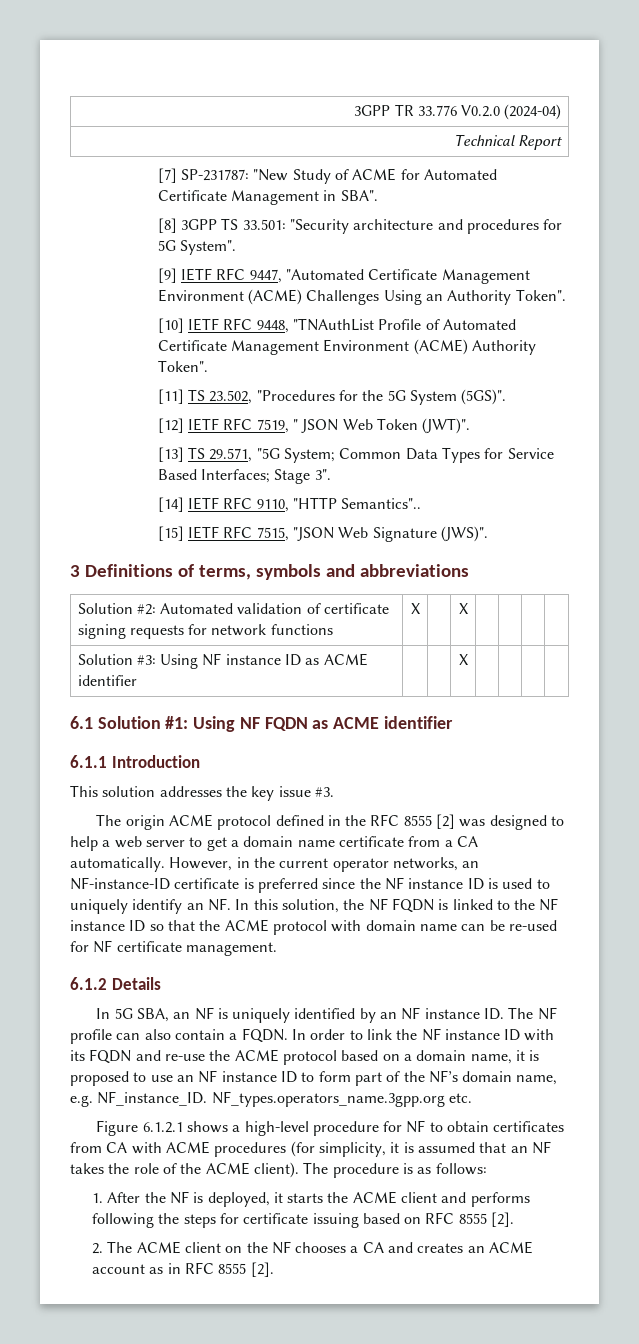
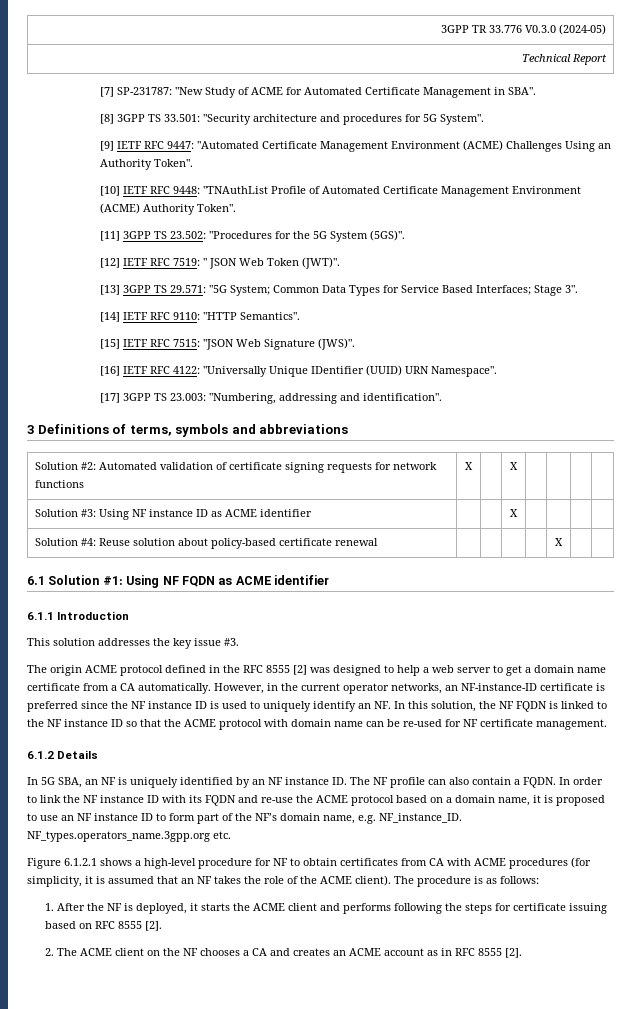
[461,104,562,120] V0.2.0 (2024-04) -> [525,24,607,35] V0.3.0 (2024-05)
[249,269,282,283] 9447, -> [167,141,195,149] 9447:
[256,320,289,333] 9448, -> [173,186,201,194] 9448:
[187,389,253,404] TS 23.502, -> [123,231,207,239] 3GPP TS 23.502:
[256,419,289,433] 7519, -> [173,258,201,266] 7519:
[187,447,253,462] TS 29.571, -> [123,285,207,293] 3GPP TS 29.571:
[256,497,422,512] 9110, "HTTP Semantics".. -> [173,312,301,320] 9110: "HTTP Semantics".
[256,527,289,541] 7515, -> [173,339,201,347] 7515:
(488, 534) none -> [100,365,498,377] [100,393,443,404] // [16] IETF RFC 4122: "Universally Unique IDentifier (UUID) URN Namespace". // [17] 3GPP TS 23.003: "Numbering, addressing and identification".
(469, 659) none -> [34,538,378,549] [555,538,563,546] // Solution #4: Reuse solution about policy-based certificate renewal | | | | | X | |

